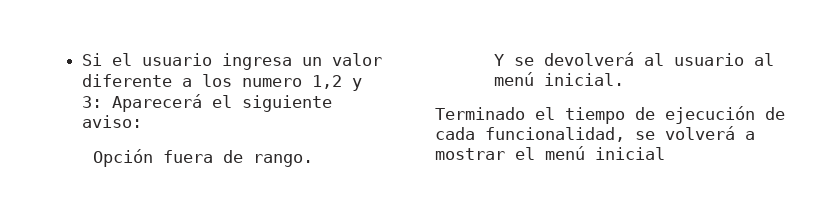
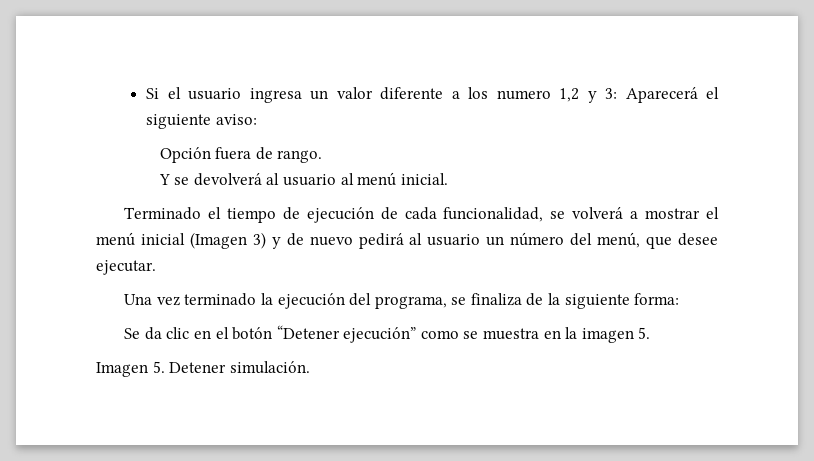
(665, 153) none -> [189,232,718,249] [96,260,156,275] [124,293,680,309] [124,325,651,343] [96,361,310,377] (Imagen 3) y de nuevo pedirá al usuario un número del menú, que desee ejecutar. // Una vez terminado la ejecución del programa, se finaliza de la siguiente forma: // Se da clic en el botón “Detener ejecución” como se muestra en la imagen 5. // Imagen 5. Detener simulación.

